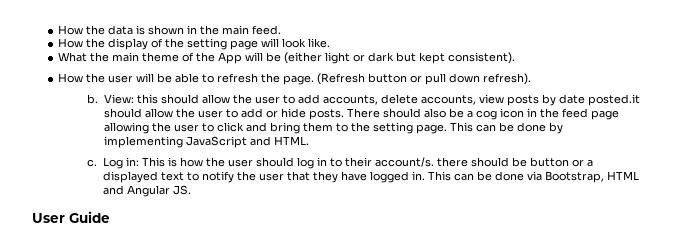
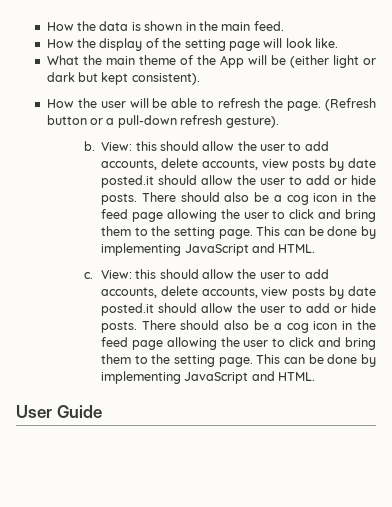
[424,73,531,85] pull down refresh). -> [106,115,279,128] a pull-down refresh gesture).
[102,157,593,169] [102,171,639,183] [102,185,191,197] Log in: This is how the user should log in to their account/s. there should be button or a displayed text to notify the user that they have logged in. This can be done via Bootstrap, HTML and Angular JS. -> [100,269,329,279] [100,286,377,299] [100,303,377,316] [100,320,377,333] [100,337,377,350] [100,354,376,367] [100,371,315,384] View: this should allow the user to add accounts, delete accounts, view posts by date posted.it should allow the user to add or hide posts. There should also be a cog icon in the feed page allowing the user to click and bring them to the setting page. This can be done by implementing JavaScript and HTML.

